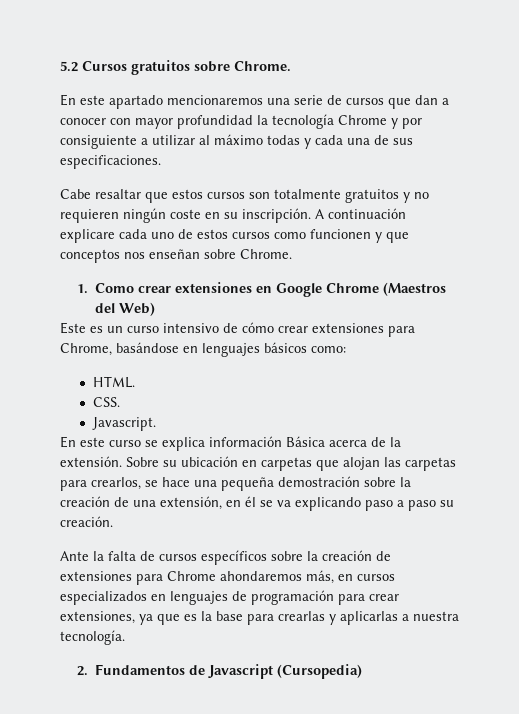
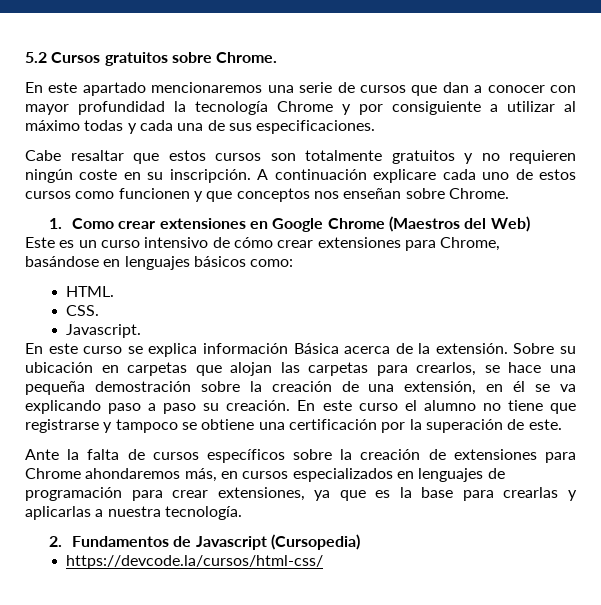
(113, 521) none -> [297,400,577,414] [25,419,562,433] En este curso el alumno no tiene que registrarse y tampoco se obtiene una certificación por la superación de este.
(363, 671) none -> [66,555,324,569] // https://devcode.la/cursos/html-css/

